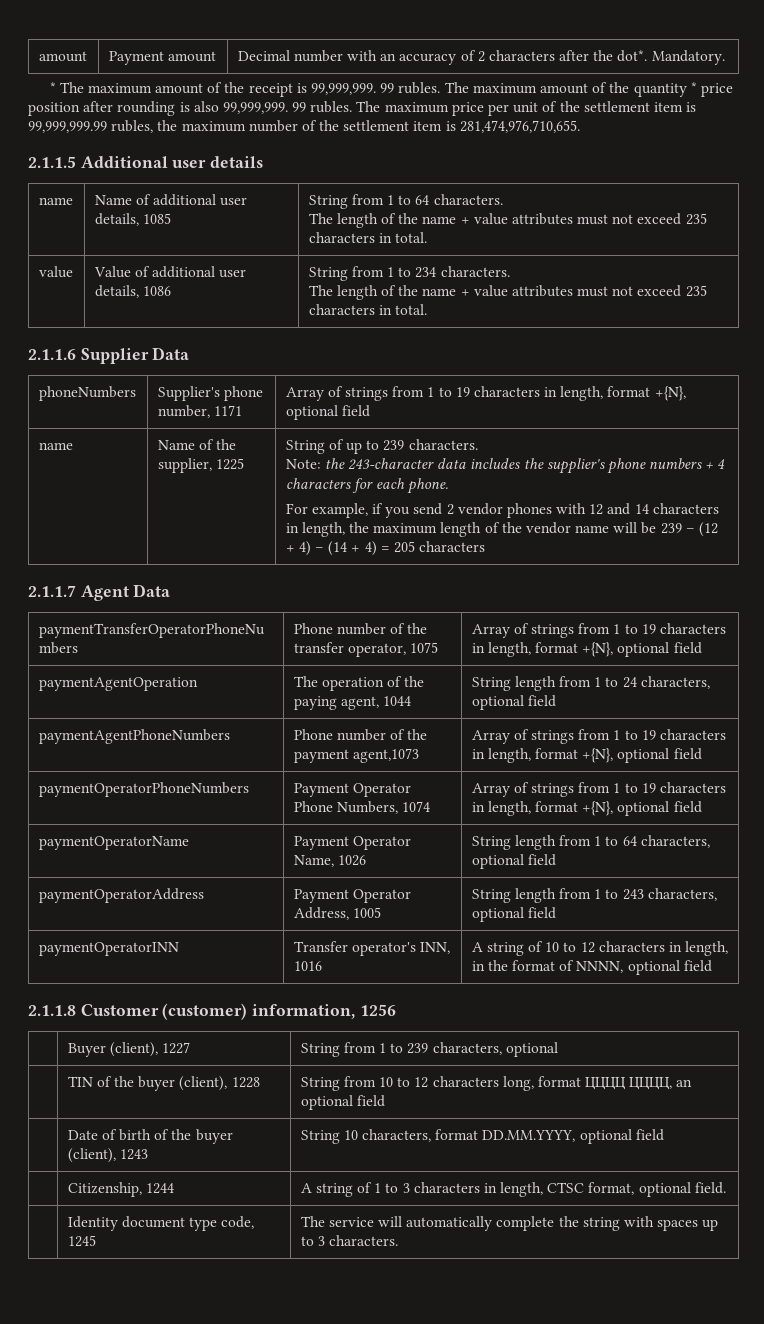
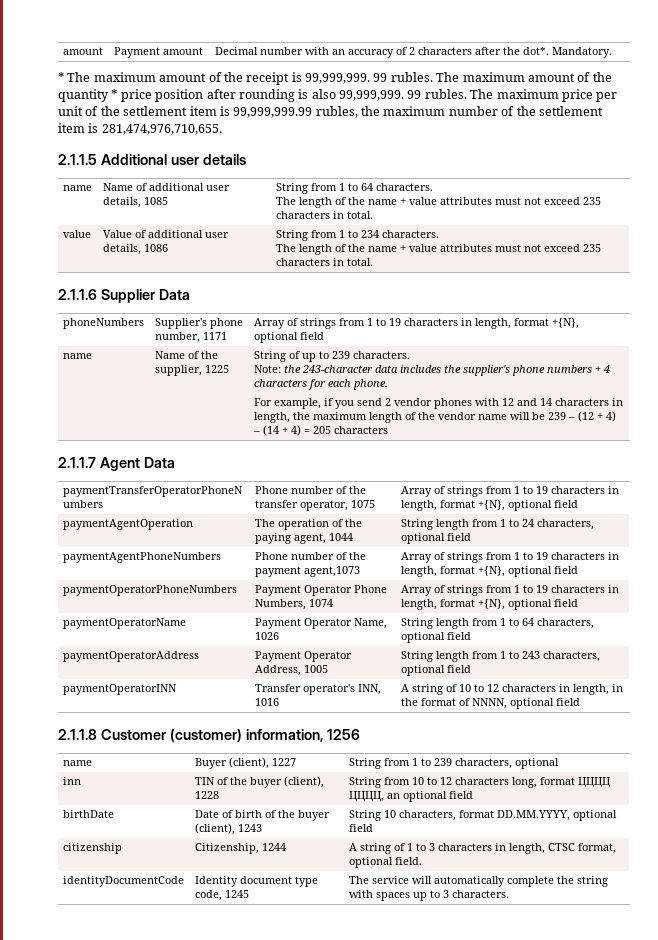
(396, 1010) none -> [63,760,93,766] name
(558, 1049) none -> [63,777,82,785] inn
(385, 1101) none -> [63,810,115,818] birthDate
(664, 1135) none -> [63,843,123,854] citizenship
(726, 1188) none -> [63,876,185,887] identityDocumentCode

